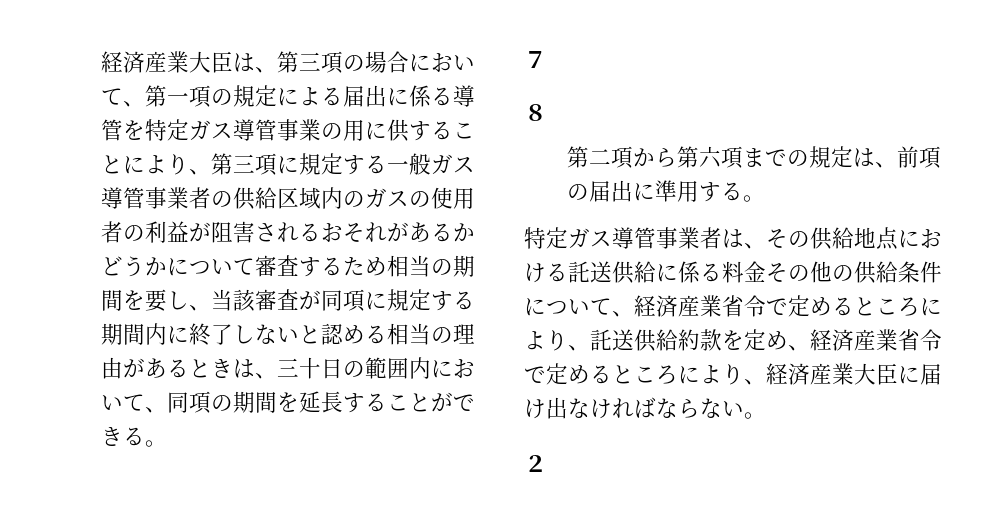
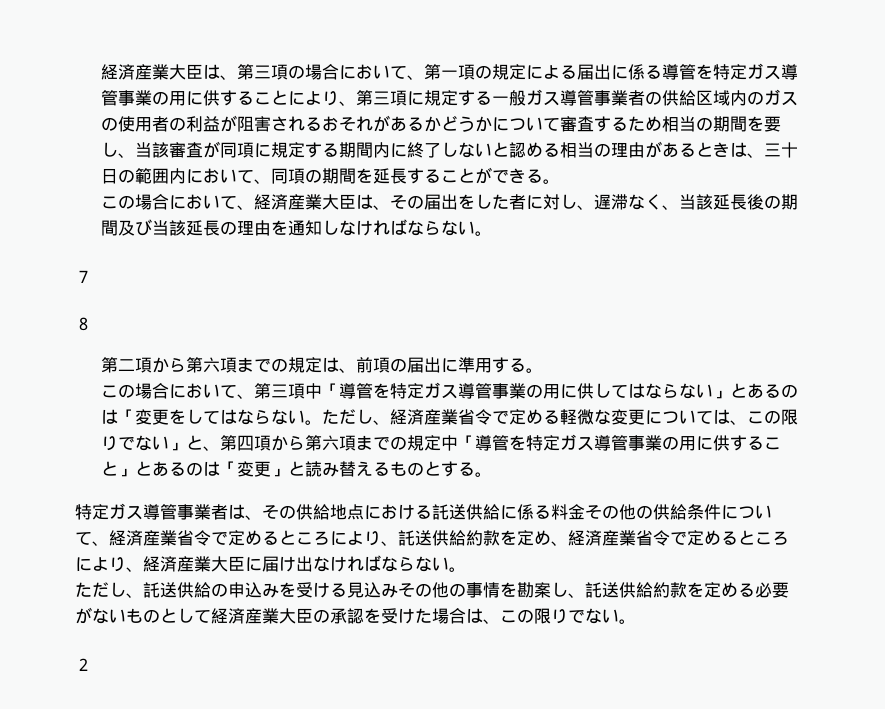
(167, 443) none -> [101,194,799,210] [101,219,493,236] // この場合において、経済産業大臣は、その届出をした者に対し、遅滞なく、当該延長後の期間及び当該延長の理由を通知しなければならない。
(765, 198) none -> [101,382,799,399] [101,409,799,425] [101,434,782,451] [101,461,493,477] // この場合において、第三項中「導管を特定ガス導管事業の用に供してはならない」とあるのは「変更をしてはならない。ただし、経済産業省令で定める軽微な変更については、この限りでない」と、第四項から第六項までの規定中「導管を特定ガス導管事業の用に供すること」とあるのは「変更」と読み替えるものとする。
(766, 415) none -> [75,582,789,598] [75,607,636,624] // ただし、託送供給の申込みを受ける見込みその他の事情を勘案し、託送供給約款を定める必要がないものとして経済産業大臣の承認を受けた場合は、この限りでない。

